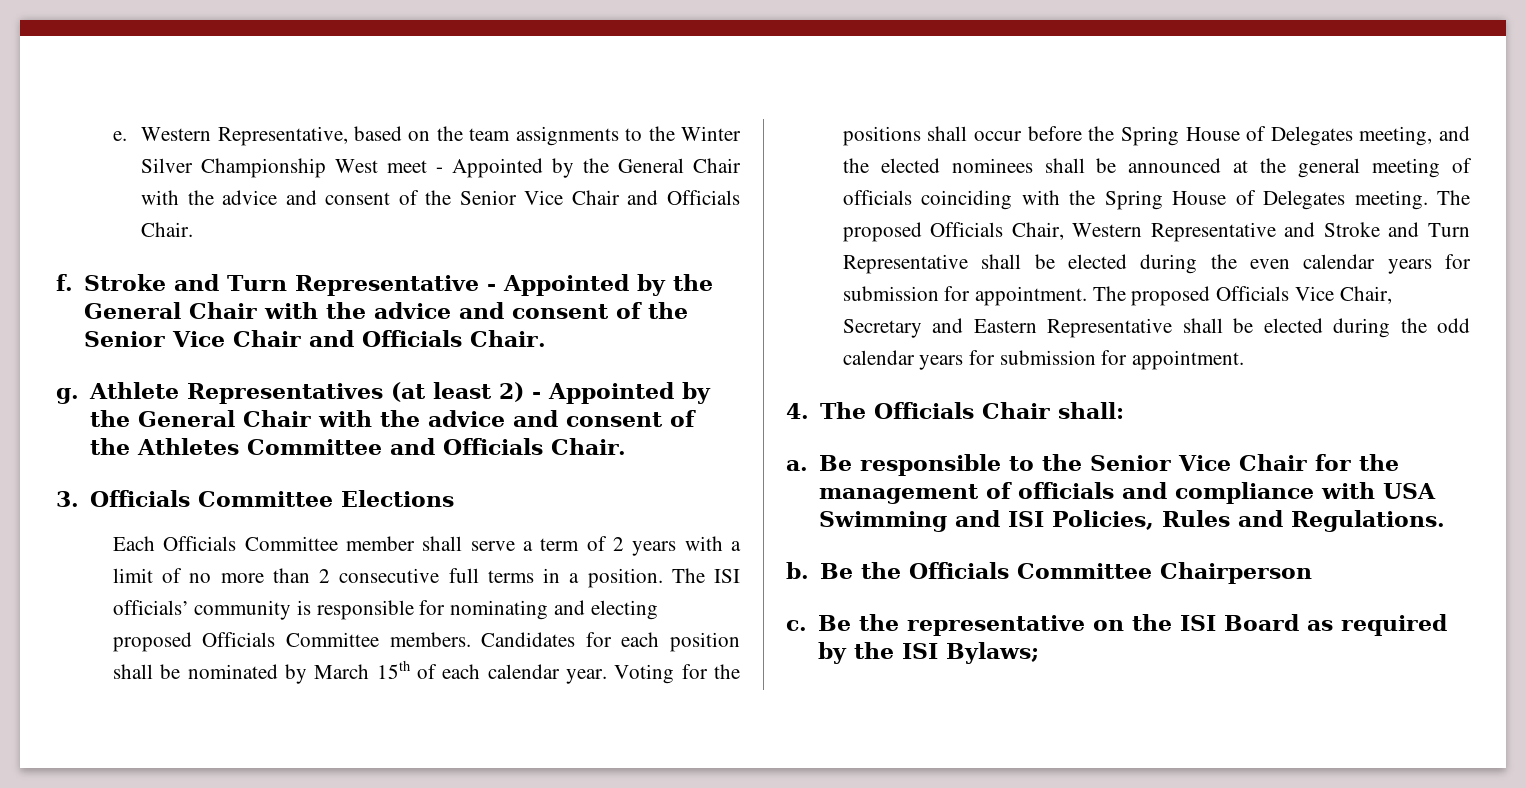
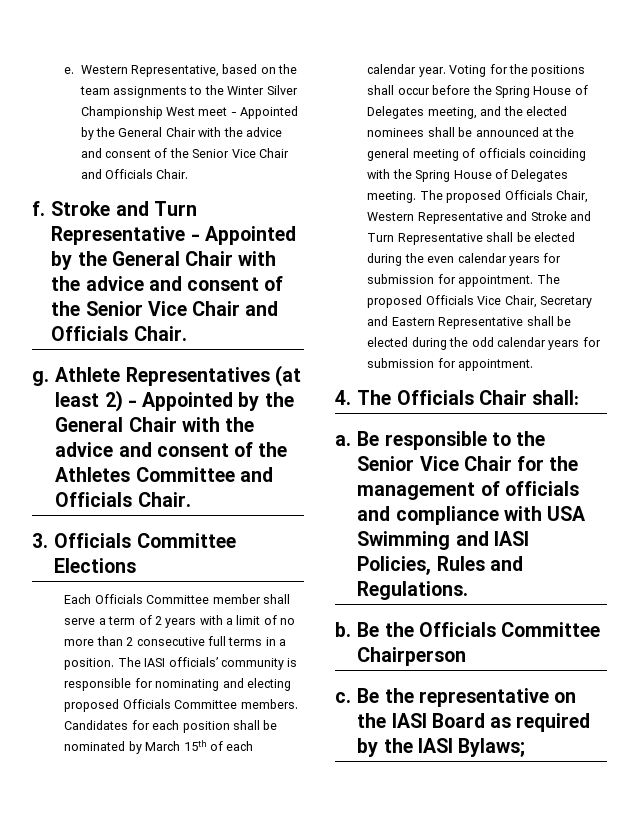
[713,569,740,583] ISI -> [144,658,166,667] IASI
[1007,511,1044,527] ISI -> [493,531,529,546] IASI
[1179,615,1216,631] ISI -> [391,713,427,728] IASI
[901,643,938,659] ISI -> [417,738,453,753] IASI

